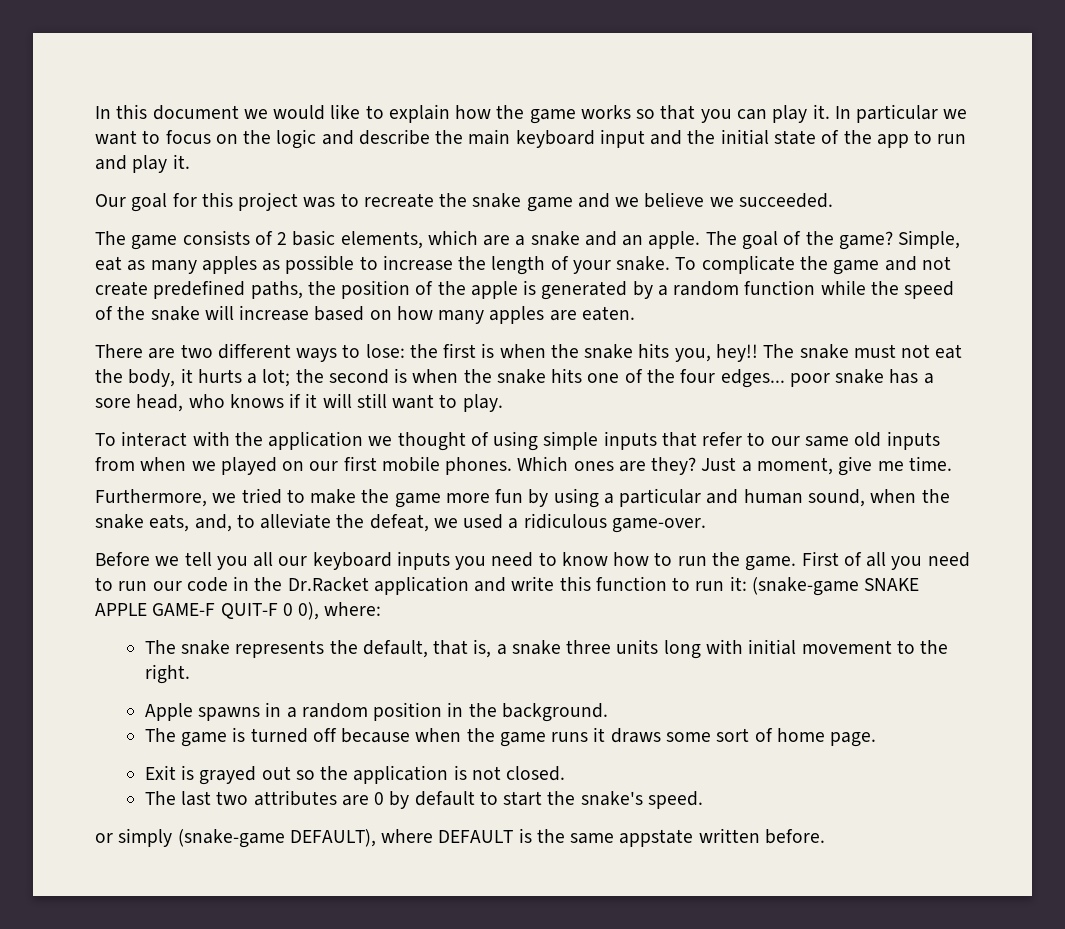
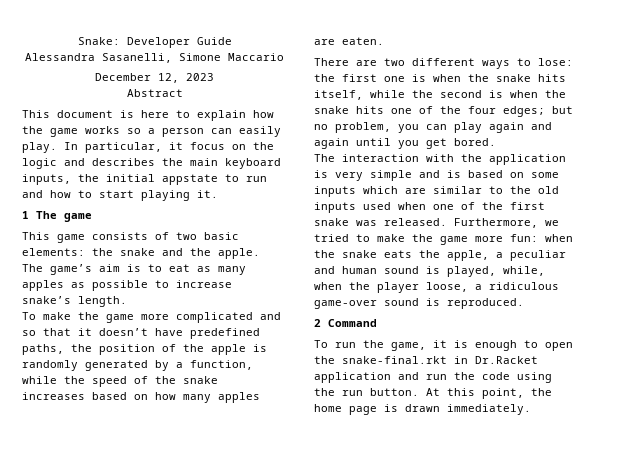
[95,104,361,120] In this document we would like -> [77,37,232,48] [25,53,284,63] [95,73,214,83] [126,89,183,97] [22,110,169,118] Snake: Developer Guide // Alessandra Sasanelli, Simone Maccario // December 12, 2023 // Abstract // This document is here
[660,104,968,123] [95,130,161,145] that you can play it. In particular we want to -> [148,126,281,137] [22,142,183,153] a person can easily play. In particular, it
[358,129,430,145] describe -> [92,158,155,166] describes
[599,129,967,148] [95,154,190,173] [95,192,833,212] [95,230,526,250] input and the initial state of the app to run and play it. // Our goal for this project was to recreate the snake game and we believe we succeeded. // The game consists of 2 basic elements, which are a -> [22,174,267,185] [22,190,218,201] [22,211,92,222] [22,232,239,243] [22,248,113,256] inputs, the initial appstate to run and how to start playing it. // 1 The game // This game consists of two basic elements: the
[622,235,644,246] an -> [190,248,211,256] the
[741,230,961,250] goal of the game? Simple, -> [50,264,162,275] game’s aim is to
[458,255,951,275] [95,281,148,296] the length of your snake. To complicate the game and not create -> [22,296,127,307] [22,312,281,323] [22,328,183,336] snake’s length. // To make the game more complicated and so that it doesn’t have
(537, 287) none -> [22,360,78,371] randomly
[673,280,816,296] random function -> [190,360,253,370] function,
[204,305,310,321] will increase -> [22,392,85,400] increases
[481,343,963,362] [95,368,291,387] is when the snake hits you, hey!! The snake must not eat the body, it hurts a lot; -> [384,74,566,82] [314,90,405,100] one is when the snake hits itself, while
[720,369,934,388] [95,393,503,412] [95,431,940,451] [95,456,952,476] edges... poor snake has a sore head, who knows if it will still want to play. // To interact with the application we thought of using simple inputs that refer to our same old inputs from when we played on our first mobile phones. Which ones are they? Just a moment, give me time. // -> [503,106,573,117] [314,122,552,133] [314,138,496,149] [314,154,566,165] [314,170,559,181] [314,186,559,197] [314,202,545,213] [314,218,447,226] edges; but no problem, you can play again and again until you get bored. // The interaction with the application is very simple and is based on some inputs which are similar to the old inputs used when one of the first snake was released.
[495,488,950,508] [95,513,706,533] [95,551,970,571] [95,576,920,596] [95,602,382,620] [144,639,949,659] [144,664,190,684] [144,702,608,722] [144,727,877,747] [144,765,566,785] [144,790,703,809] [95,828,825,848] fun by using a particular and human sound, when the snake eats, and, to alleviate the defeat, we used a ridiculous game-over. // Before we tell you all our keyboard inputs you need to know how to run the game. First of all you need to run our code in the Dr.Racket application and write this function to run it: (snake-game SNAKE APPLE GAME-F QUIT-F 0 0), where: // The snake represents the default, that is, a snake three units long with initial movement to the right. // Apple spawns in a random position in the background. // The game is turned off because when the game runs it draws some sort of home page. // Exit is grayed out so the application is not closed. // The last two attributes are 0 by default to start the snake's speed. // or simply (snake-game DEFAULT), where DEFAULT is the same appstate written before. -> [510,234,573,242] [314,250,566,261] [314,266,545,277] [314,282,559,293] [314,298,524,309] [314,319,377,327] [314,340,573,351] [314,356,538,364] [314,372,552,383] [314,388,552,399] [314,404,531,415] fun: when the snake eats the apple, a peculiar and human sound is played, while, when the player loose, a ridiculous game-over sound is reproduced. // 2 Command // To run the game, it is enough to open the snake-final.rkt in Dr.Racket application and run the code using the run button. At this point, the home page is drawn immediately.

